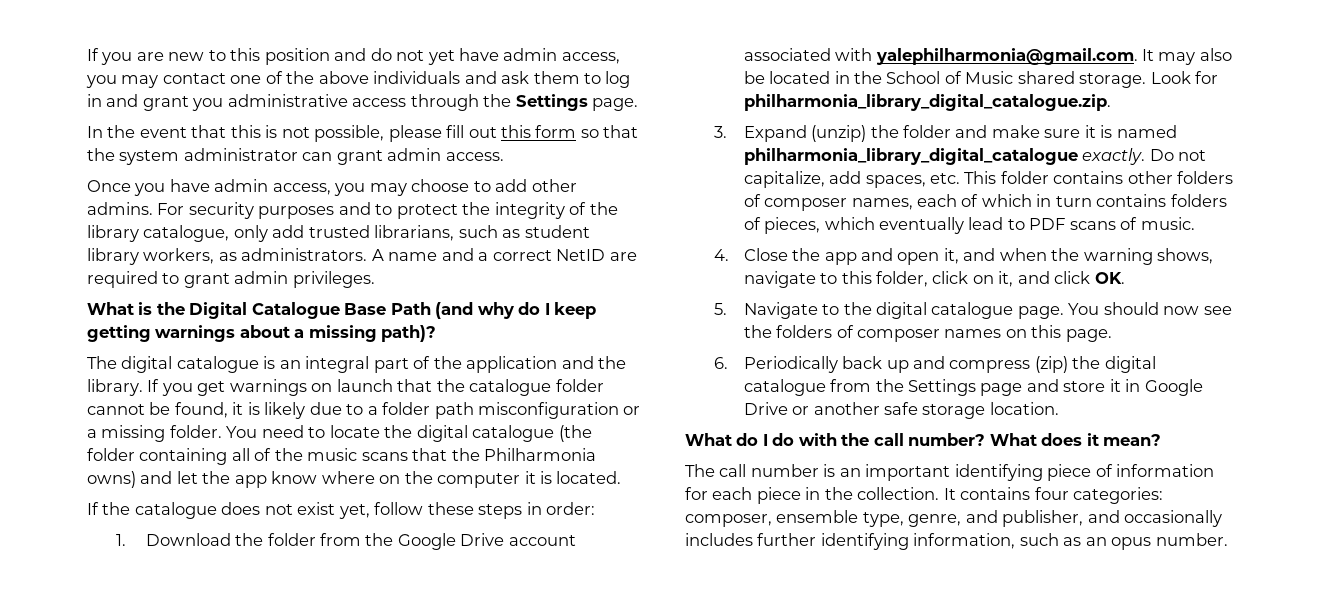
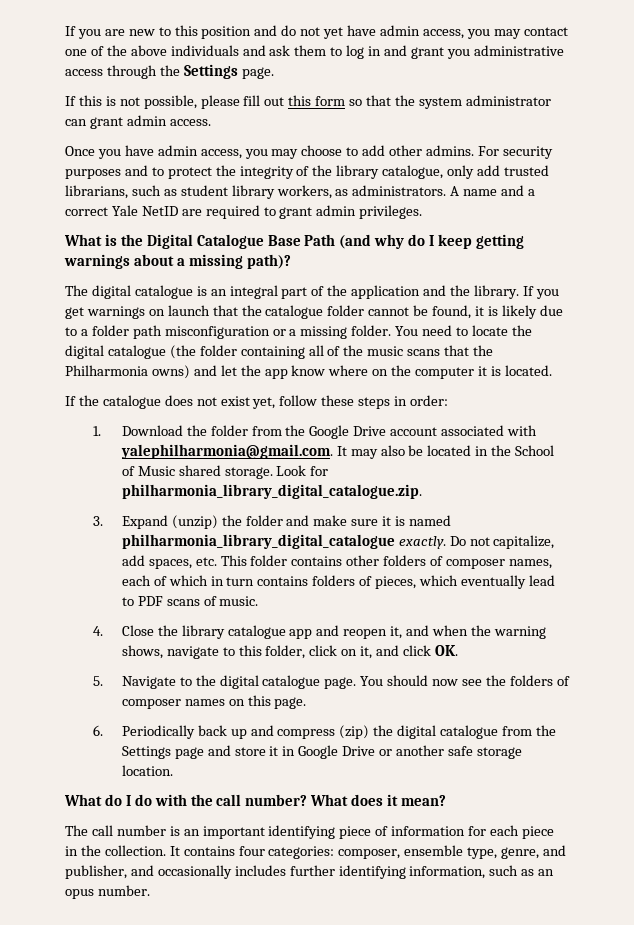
[87,125,227,138] In the event that -> [65,96,76,106] If
(552, 255) none -> [111,205,138,216] Yale
(821, 254) none -> [181,625,286,639] library catalogue
[897,252,940,265] open -> [343,629,388,639] reopen

